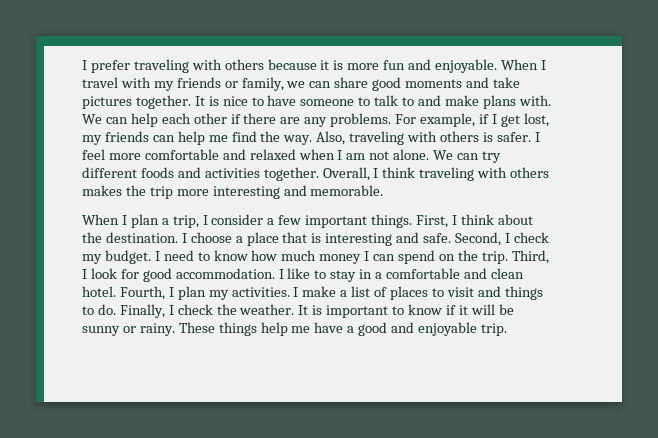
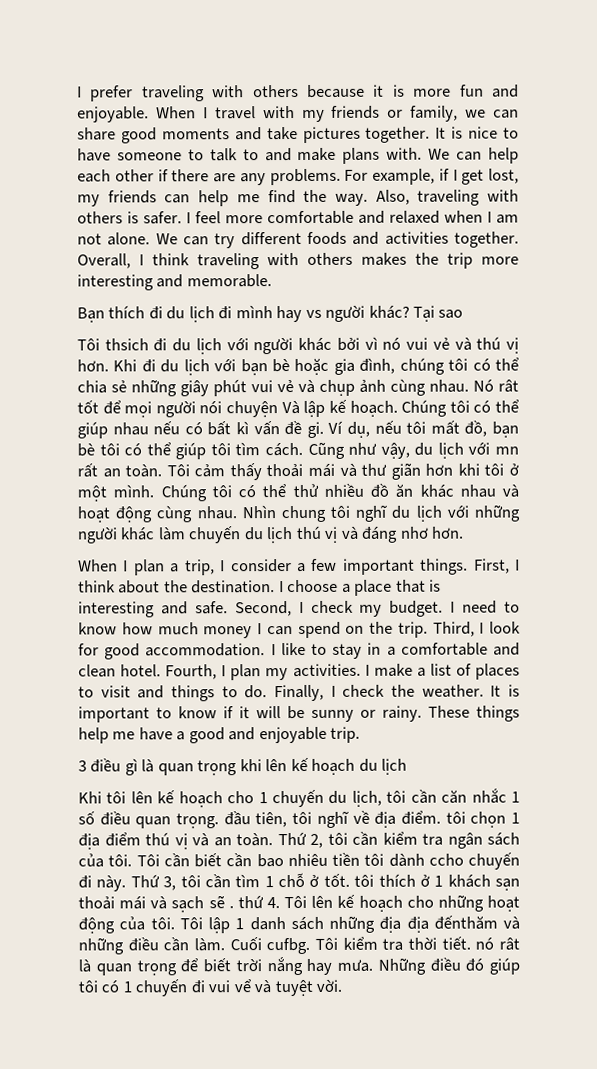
(384, 190) none -> [77,305,464,323] [77,336,520,355] [77,357,519,376] [77,378,519,397] [77,399,520,418] [77,420,520,439] [77,441,519,460] [77,462,519,481] [77,483,519,502] [77,504,520,523] [77,525,465,544] // Bạn thích đi du lịch đi mình hay vs người khác? Tại sao // Tôi thsich đi du lịch với người khác bởi vì nó vui vẻ và thú vị hơn. Khi đi du lịch với bạn bè hoặc gia đình, chúng tôi có thể chia sẻ những giây phút vui vẻ và chụp ảnh cùng nhau. Nó rât tốt để mọi người nói chuyện Và lập kế hoạch. Chúng tôi có thể giúp nhau nếu có bất kì vấn đề gi. Ví dụ, nếu tôi mất đồ, bạn bè tôi có thể giúp tôi tìm cách. Cũng như vậy, du lịch với mn rất an toàn. Tôi cảm thấy thoải mái và thư giãn hơn khi tôi ở một mình. Chúng tôi có thể thử nhiều đồ ăn khác nhau và hoạt động cùng nhau. Nhìn chung tôi nghĩ du lịch với những người khác làm chuyến du lịch thú vị và đáng nhơ hơn.
(507, 329) none -> [78,757,408,776] [78,788,520,808] [78,810,520,829] [78,831,520,850] [78,852,520,870] [78,872,520,892] [78,894,520,913] [78,915,520,934] [78,936,521,955] [78,956,520,976] [78,979,343,997] // 3 điều gì là quan trọng khi lên kế hoạch du lịch // Khi tôi lên kế hoạch cho 1 chuyến du lịch, tôi cần căn nhắc 1 số điều quan trọng. đầu tiên, tôi nghĩ về địa điểm. tôi chọn 1 địa điểm thú vị và an toàn. Thứ 2, tôi cần kiểm tra ngân sách của tôi. Tôi cần biết cần bao nhiêu tiền tôi dành ccho chuyến đi này. Thứ 3, tôi cần tìm 1 chỗ ở tốt. tôi thích ở 1 khách sạn thoải mái và sạch sẽ . thứ 4. Tôi lên kế hoạch cho những hoạt động của tôi. Tôi lập 1 danh sách những địa địa đếnthăm và những điều cần làm. Cuối cufbg. Tôi kiểm tra thời tiết. nó rât là quan trọng để biết trời nắng hay mưa. Những điều đó giúp tôi có 1 chuyến đi vui vể và tuyệt vời.

